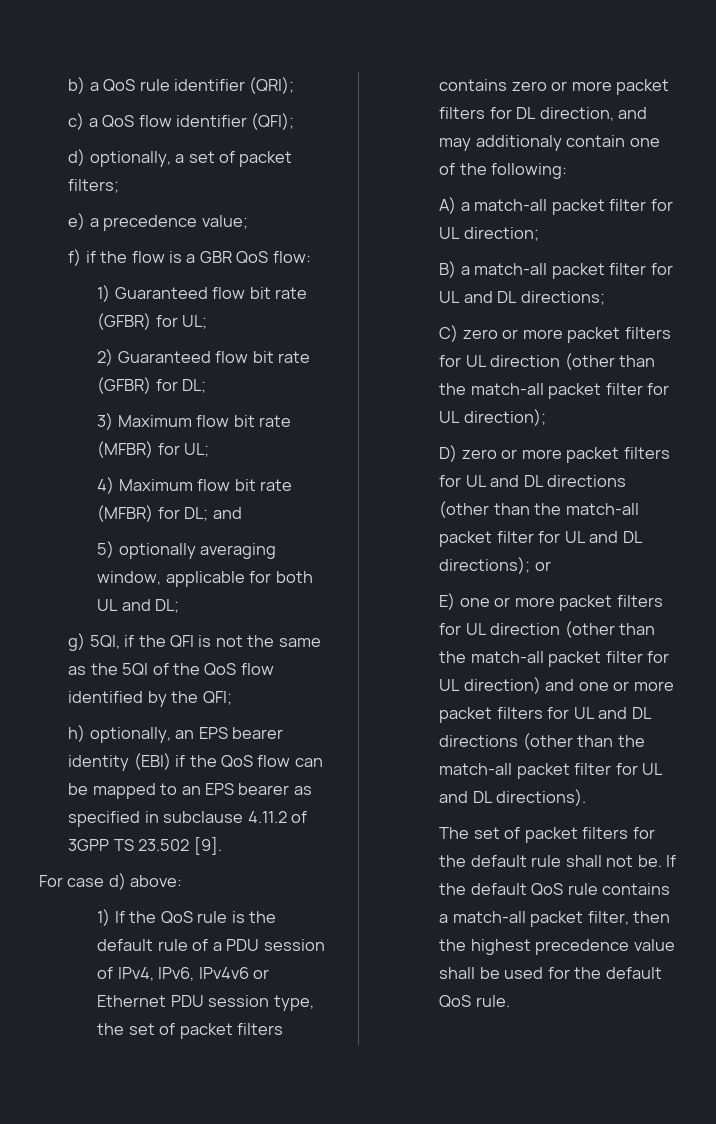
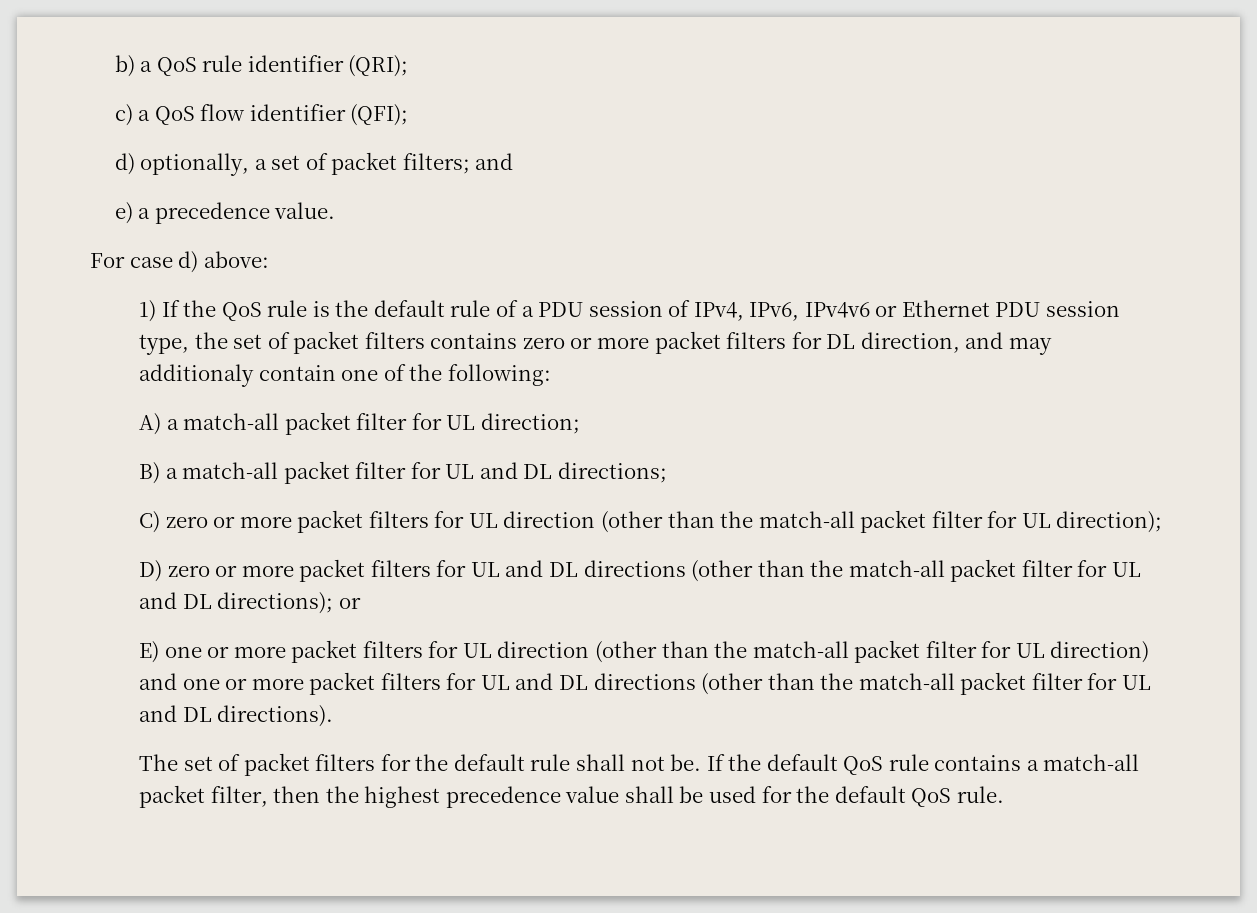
(120, 186) none -> [475,153,514,170] and
[201,215,248,229] [68,249,311,266] [97,285,308,302] [97,313,208,330] [97,349,311,366] [97,377,207,394] [97,413,292,430] [97,441,210,458] [97,477,293,494] [97,505,242,522] [97,541,277,559] [97,571,313,587] [97,599,180,613] [68,633,321,651] [68,663,274,675] [68,691,232,707] [68,725,283,743] [68,753,323,771] [68,783,312,799] [68,811,307,827] [68,837,222,855] value; // f) if the flow is a GBR QoS flow: // 1) Guaranteed flow bit rate (GFBR) for UL; // 2) Guaranteed flow bit rate (GFBR) for DL; // 3) Maximum flow bit rate (MFBR) for UL; // 4) Maximum flow bit rate (MFBR) for DL; and // 5) optionally averaging window, applicable for both UL and DL; // g) 5QI, if the QFI is not the same as the 5QI of the QoS flow identified by the QFI; // h) optionally, an EPS bearer identity (EBI) if the QoS flow can be mapped to an EPS bearer as specified in subclause 4.11.2 of 3GPP TS 23.502 [9]. -> [274,202,336,219] value.

